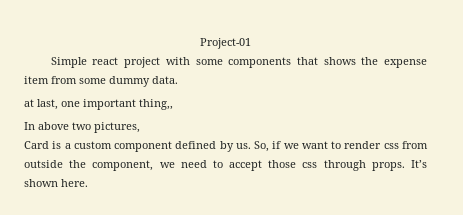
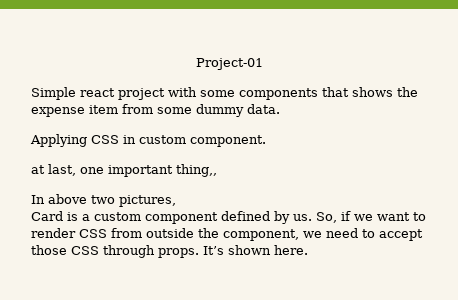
(178, 80) none -> [30,134,266,147] // Applying CSS in custom component.
[383,143,399,149] css -> [79,229,107,238] CSS
[302,162,318,168] css -> [71,246,99,255] CSS

